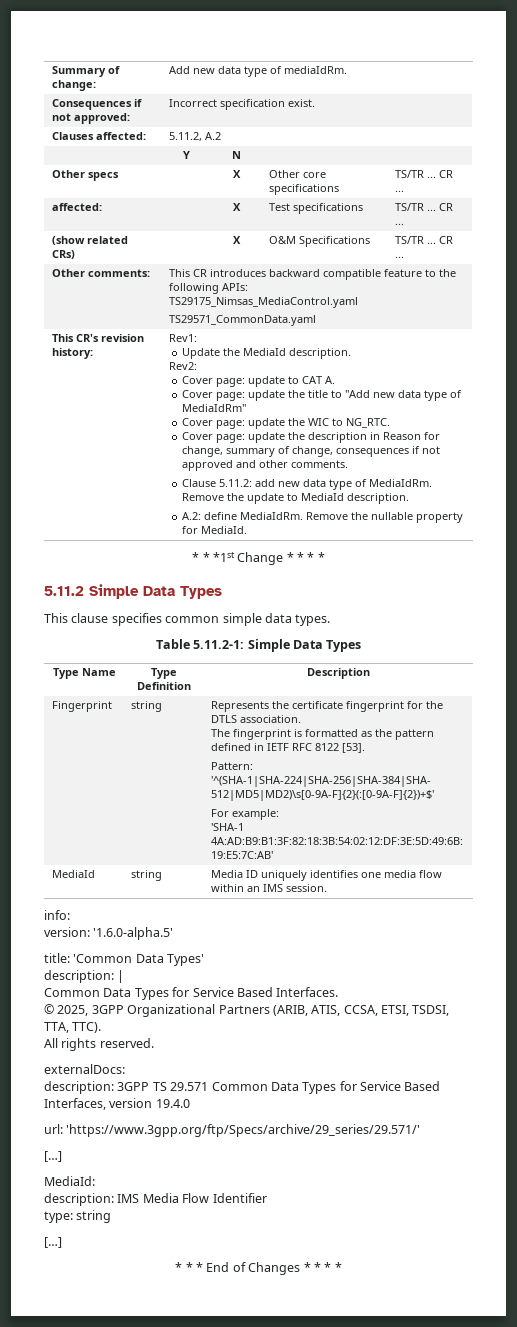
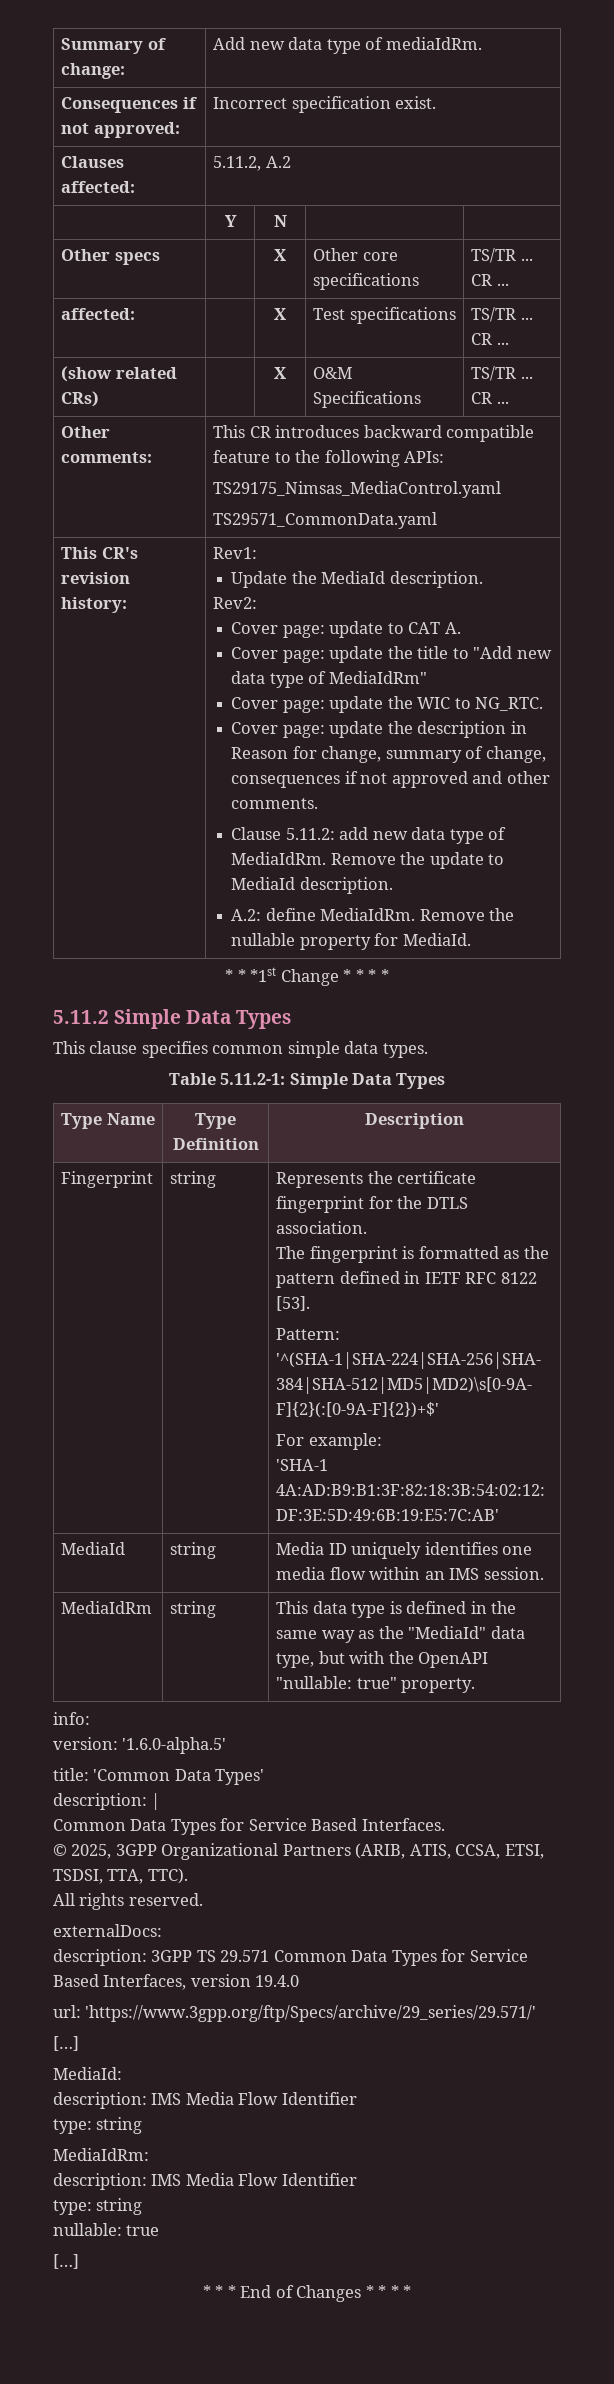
(328, 888) none -> [61,1601,153,1614] [170,1601,217,1618] [276,1601,516,1618] [276,1626,525,1643] [276,1651,489,1668] [276,1676,476,1693] // MediaIdRm | string | This data type is defined in the same way as the "MediaId" data type, but with the OpenAPI "nullable: true" property.
(112, 1216) none -> [53,2148,149,2161] [53,2173,357,2190] [53,2198,143,2215] [53,2223,160,2236] // MediaIdRm: // description: IMS Media Flow Identifier // type: string // nullable: true

